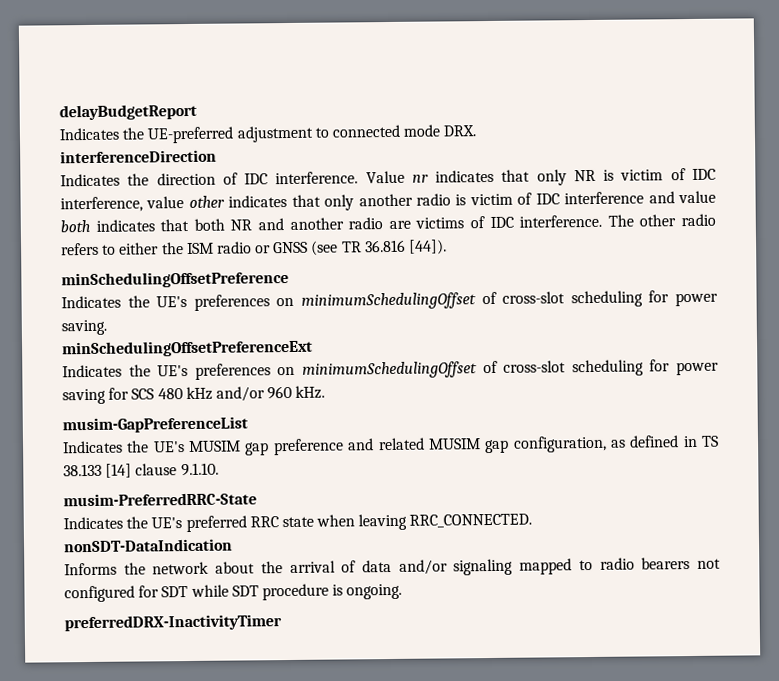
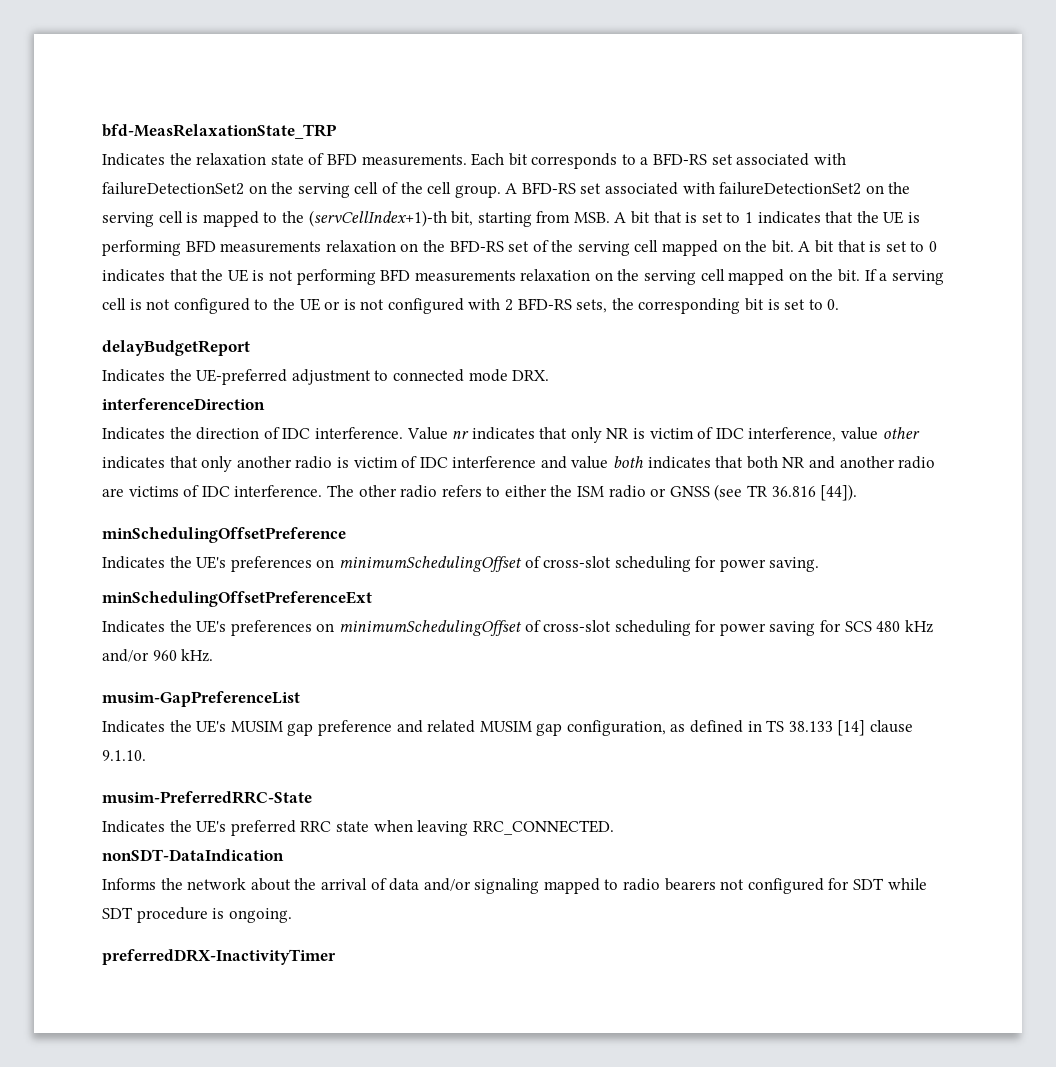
(59, 112) none -> [102,124,337,139] [102,153,846,169] [102,182,911,198] [102,210,920,227] [102,240,937,256] [102,269,944,285] [102,298,840,314] bfd-MeasRelaxationState_TRP // Indicates the relaxation state of BFD measurements. Each bit corresponds to a BFD-RS set associated with failureDetectionSet2 on the serving cell of the cell group. A BFD-RS set associated with failureDetectionSet2 on the serving cell is mapped to the (servCellIndex+1)-th bit, starting from MSB. A bit that is set to 1 indicates that the UE is performing BFD measurements relaxation on the BFD-RS set of the serving cell mapped on the bit. A bit that is set to 0 indicates that the UE is not performing BFD measurements relaxation on the serving cell mapped on the bit. If a serving cell is not configured to the UE or is not configured with 2 BFD-RS sets, the corresponding bit is set to 0. //

